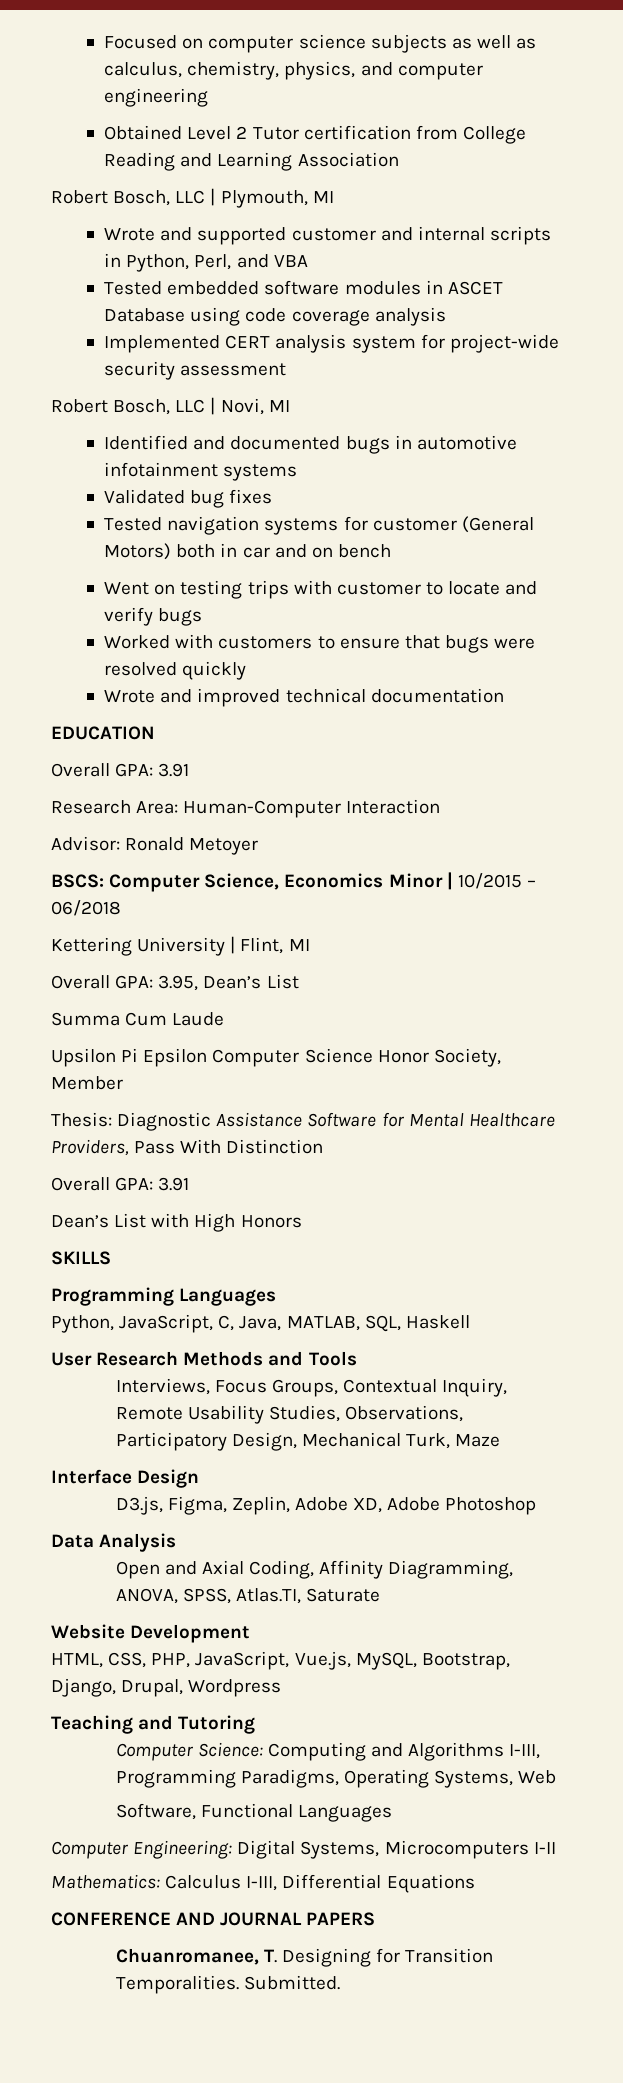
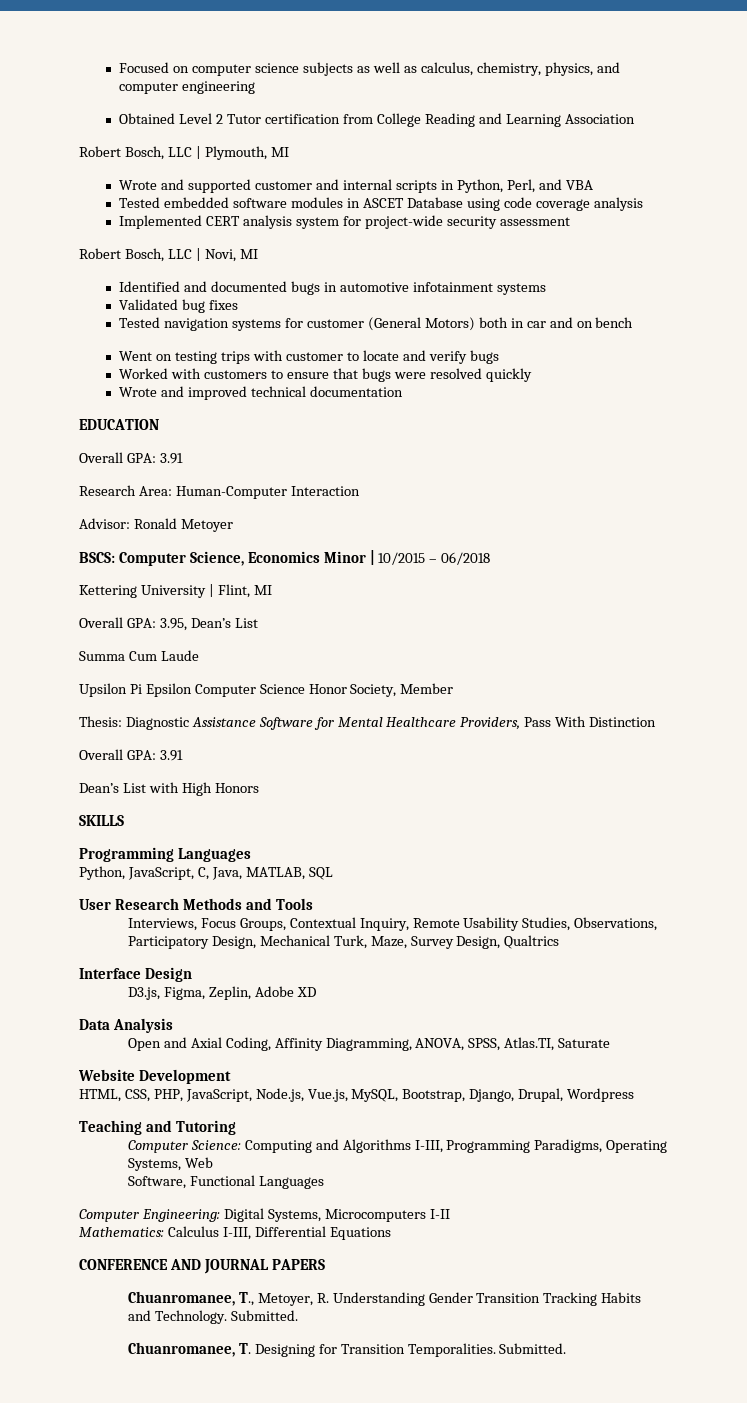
[364,1315,470,1332] SQL, Haskell -> [308,867,333,880] SQL
[455,1434,501,1447] Maze -> [370,935,560,949] Maze, Survey Design, Qualtrics
[353,1497,537,1515] XD, Adobe Photoshop -> [296,987,316,997] XD
(290, 1660) none -> [255,1088,304,1102] Node.js,
(376, 1919) none -> [127,1291,642,1306] [127,1310,298,1324] // Chuanromanee, T., Metoyer, R. Understanding Gender Transition Tracking Habits and Technology. Submitted.

